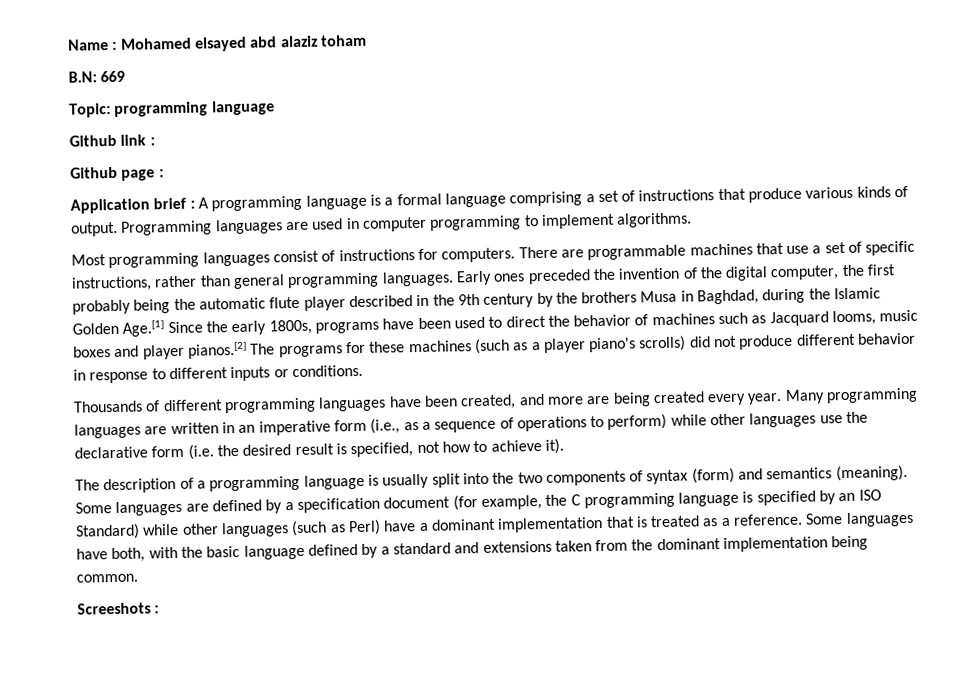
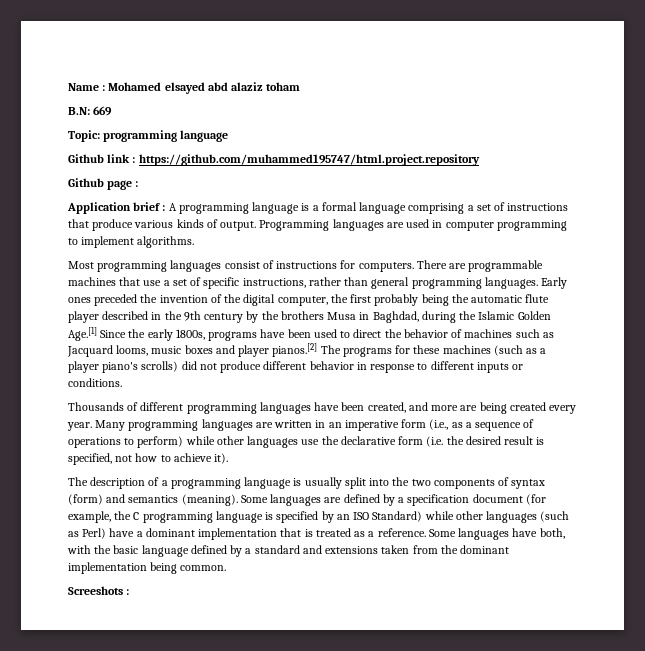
(155, 141) none -> [138,154,480,166] https://github.com/muhammed195747/html.project.repository

